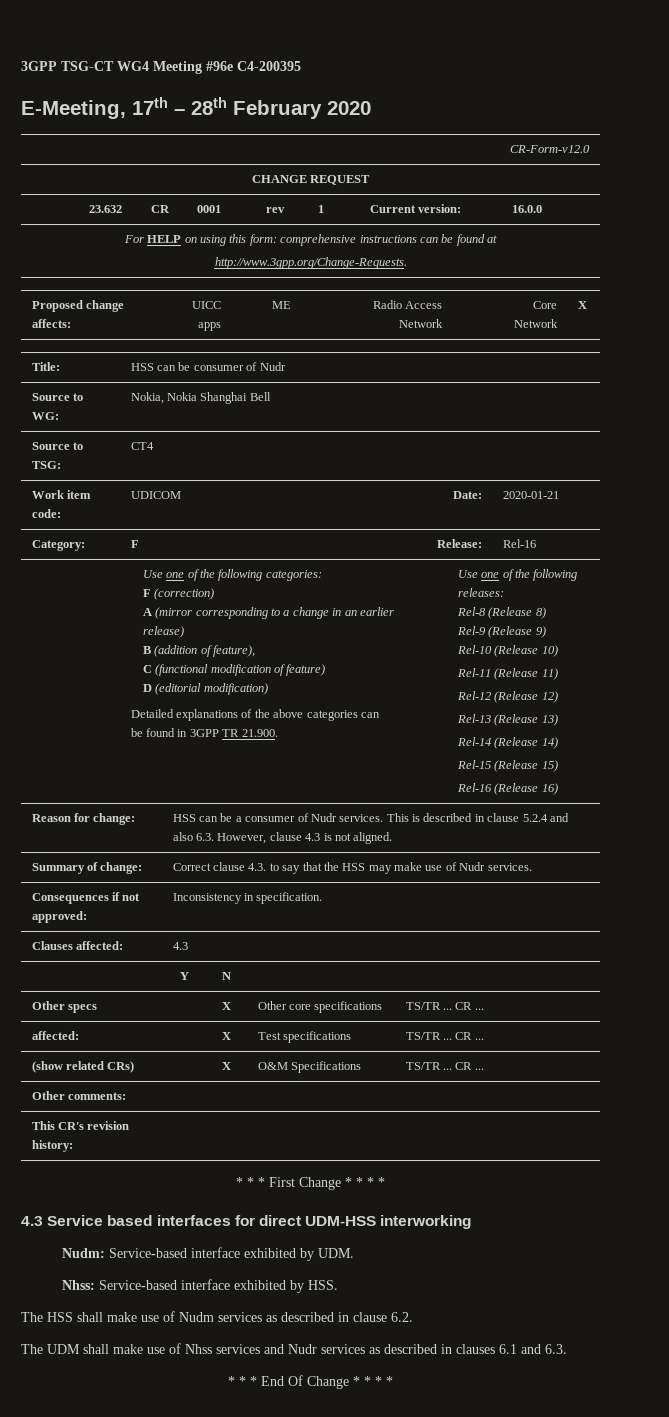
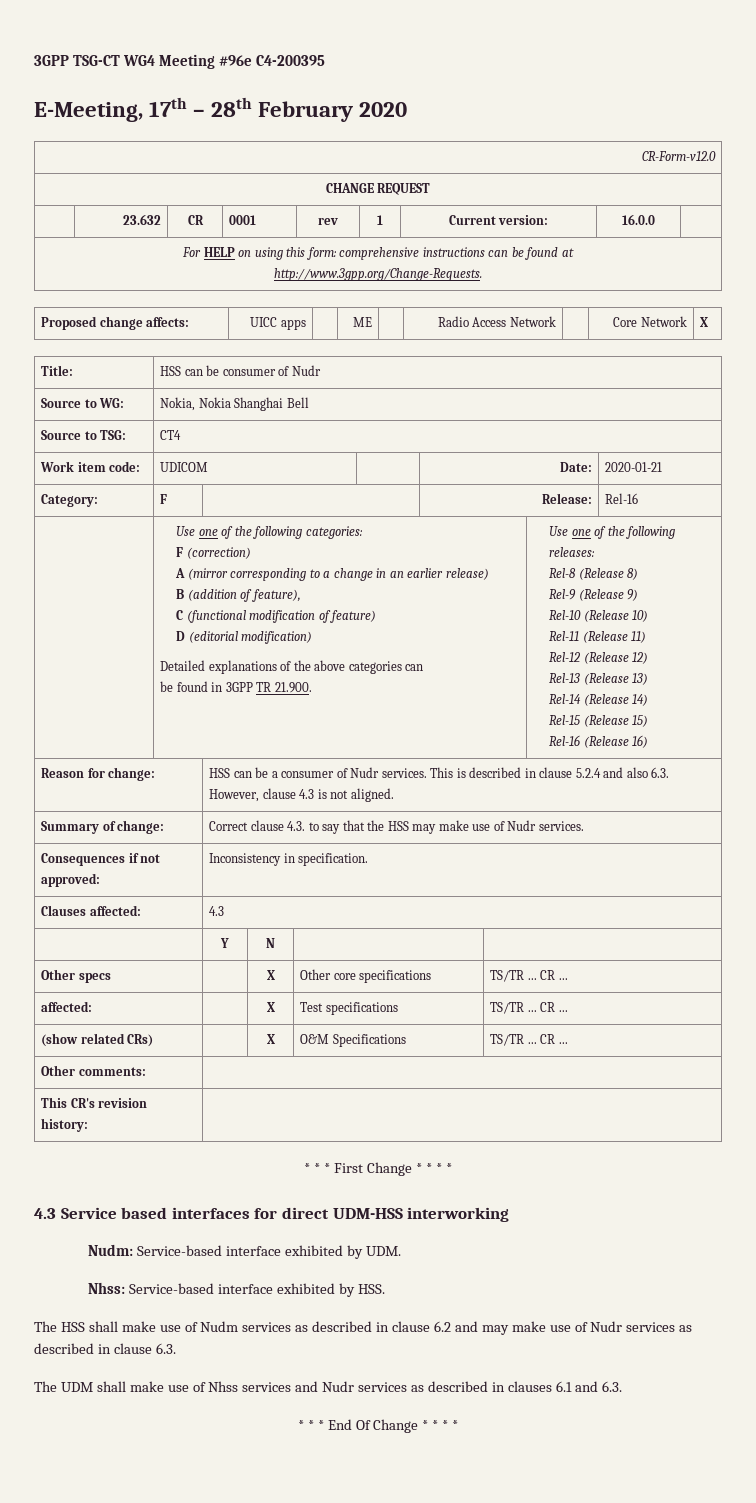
[391,1312,413,1322] 6.2. -> [433,1321,693,1335] [34,1343,176,1354] 6.2 and may make use of Nudr services as described in clause 6.3.

